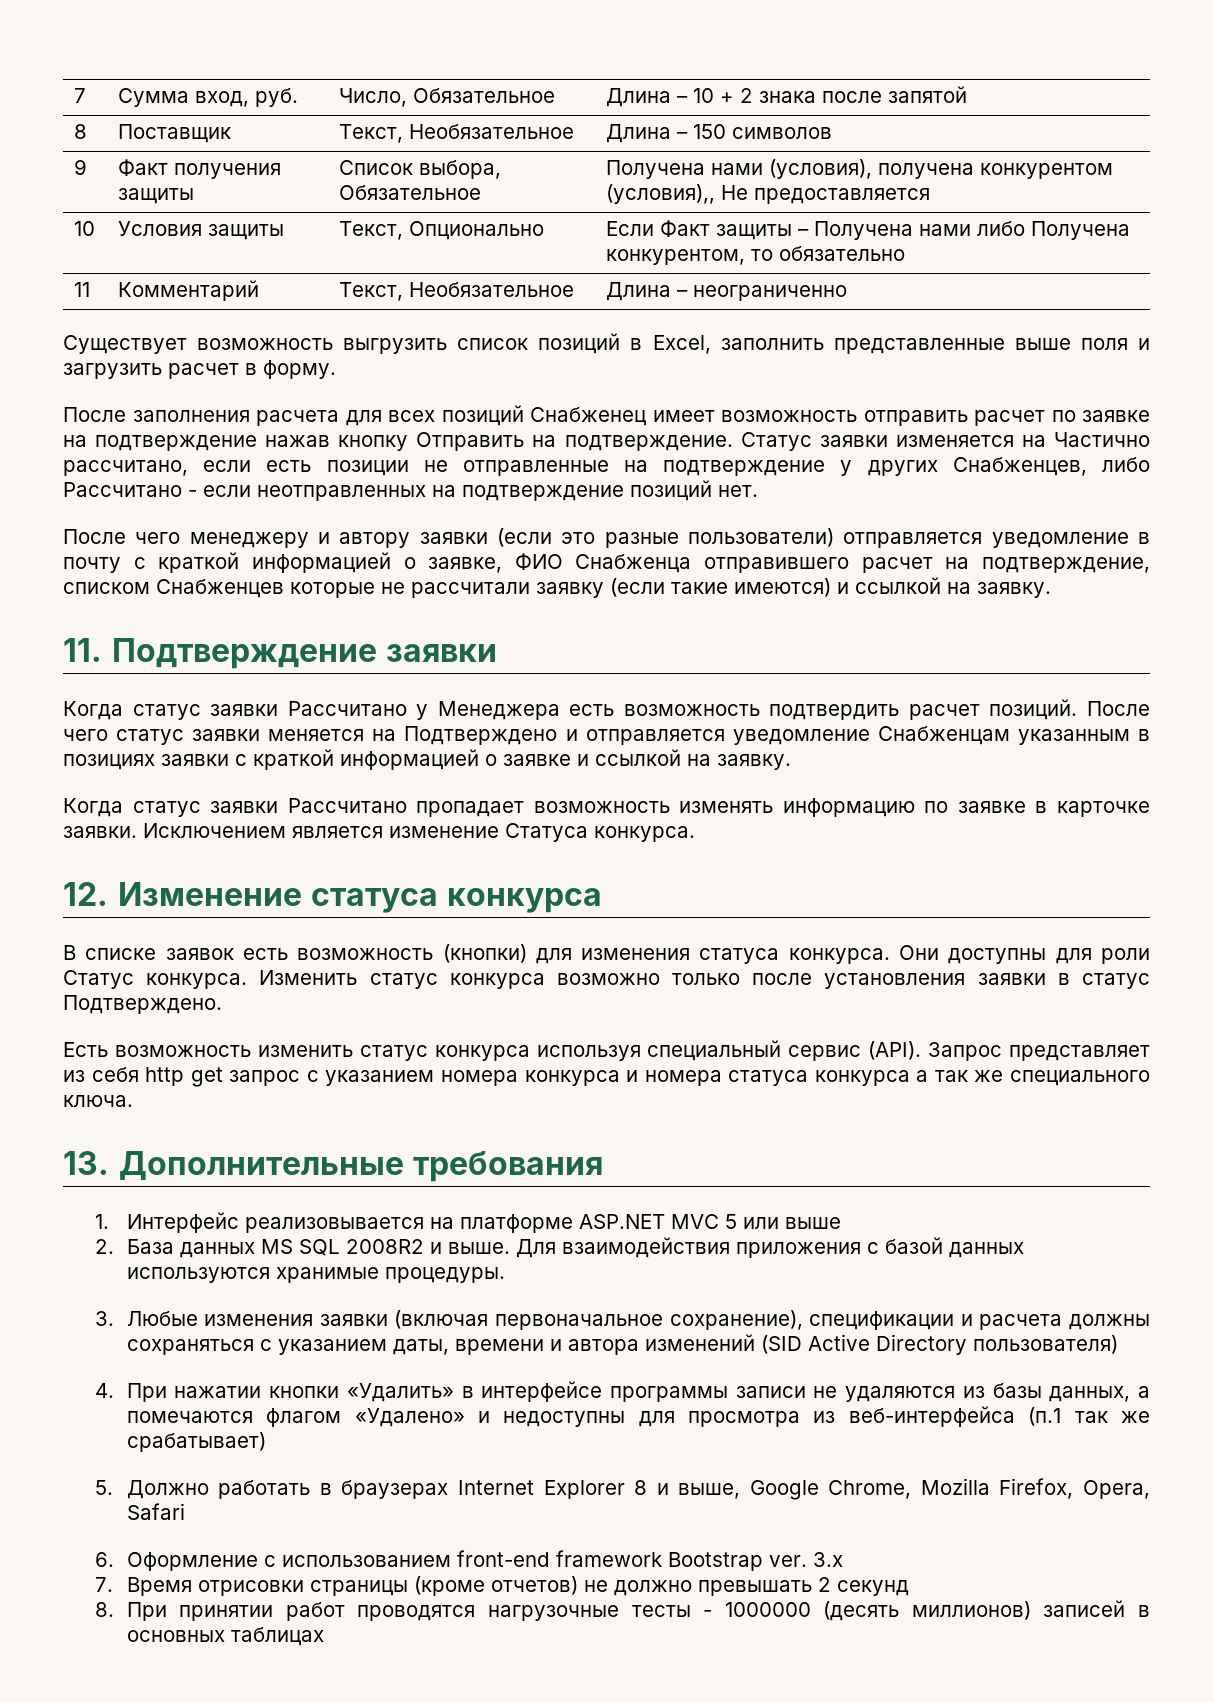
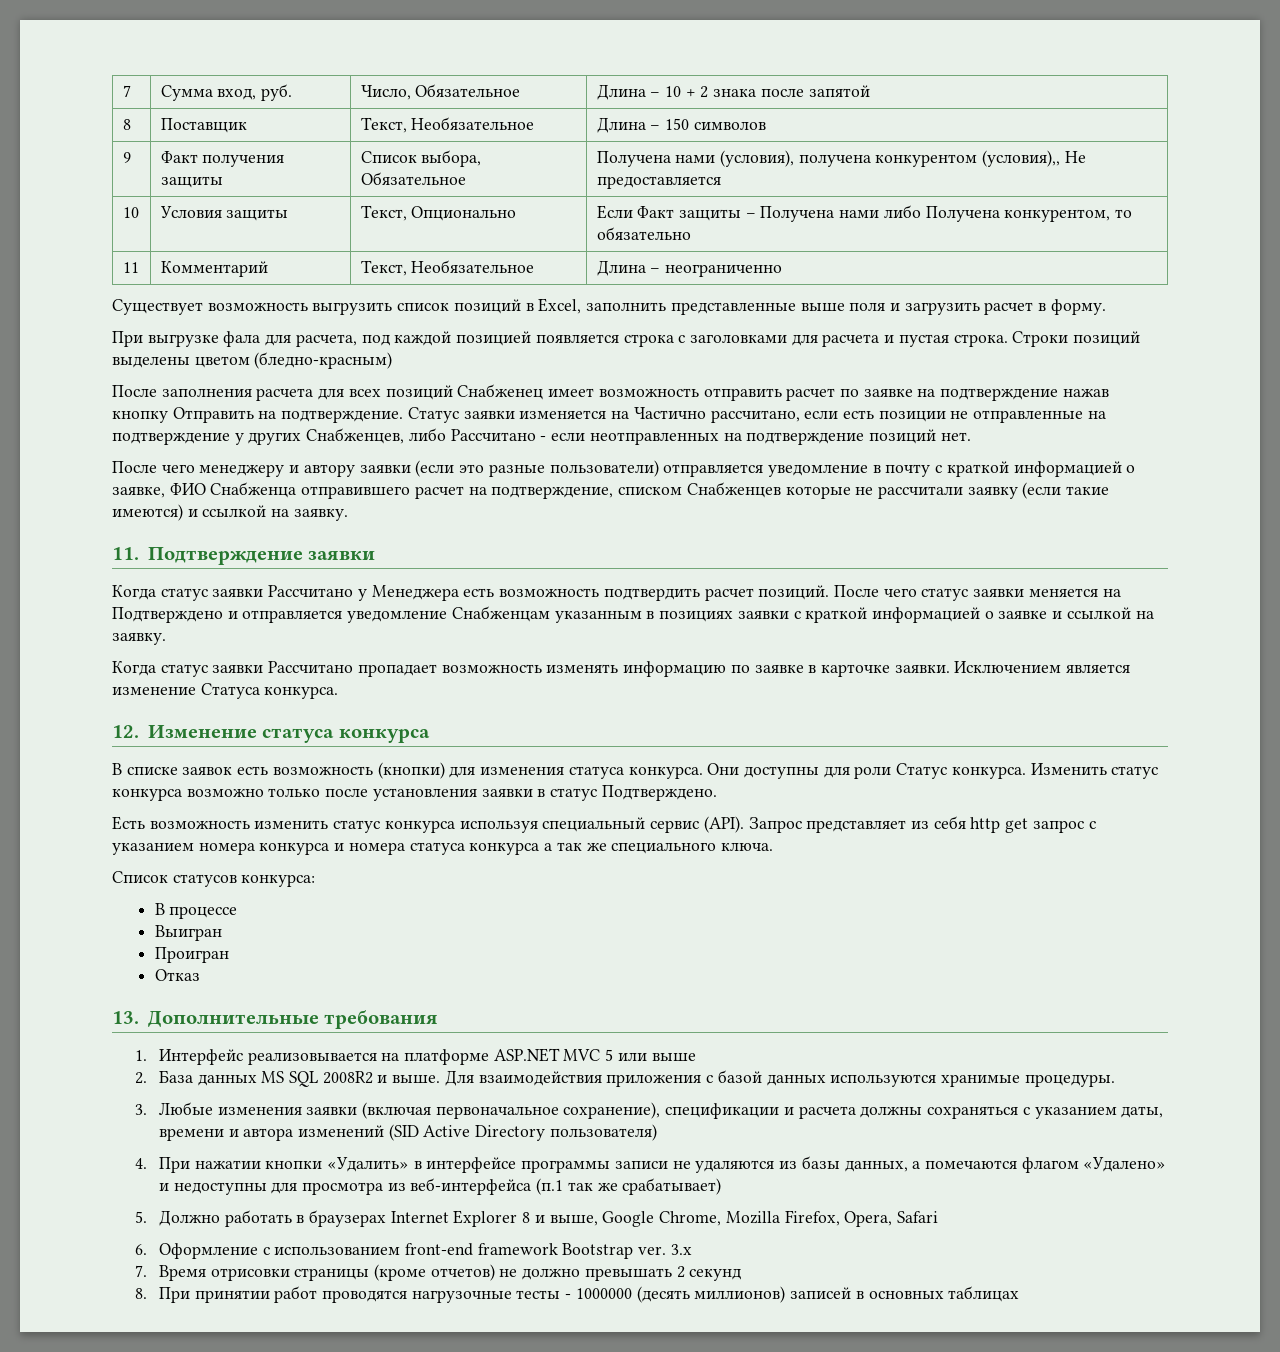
(336, 369) none -> [112,331,1141,347] [112,352,393,369] // При выгрузке фала для расчета, под каждой позицией появляется строка с заголовками для расчета и пустая строка. Строки позиций выделены цветом (бледно-красным)
(133, 1101) none -> [112,871,316,887] [154,903,238,919] [154,925,222,941] [154,947,229,963] [154,969,200,981] // Список статусов конкурса: // В процессе // Выигран // Проигран // Отказ

